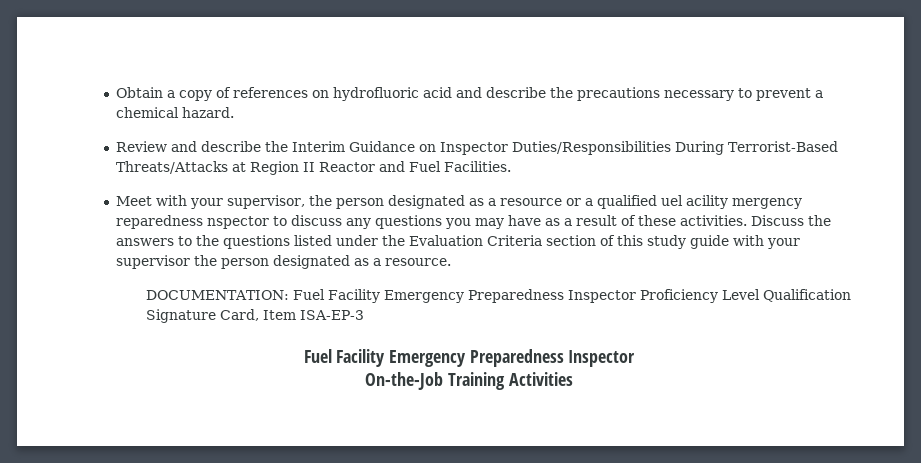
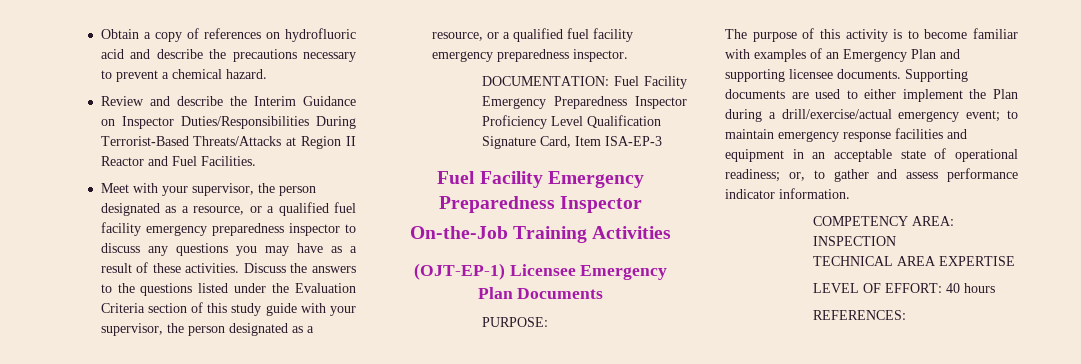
[499,195,802,209] [115,215,269,229] resource or a qualified uel acility mergency reparedness nspector -> [193,202,356,216] [100,222,340,236] resource, or a qualified fuel facility emergency preparedness inspector
[115,255,451,269] supervisor the person designated as a resource. -> [100,323,314,336] [431,28,633,42] [431,49,628,62] supervisor, the person designated as a resource, or a qualified fuel facility emergency preparedness inspector.
(573, 379) none -> [413,263,668,280] [477,287,604,299] [481,317,548,327] [725,28,1018,42] [725,48,960,62] [725,69,968,82] [725,89,1018,102] [725,109,1018,122] [725,128,967,142] [725,148,1018,162] [725,168,1018,182] [725,188,850,199] [812,216,954,226] [812,236,896,246] [812,256,1015,266] [812,283,995,293] [812,310,906,320] // (OJT-EP-1) Licensee Emergency Plan Documents // PURPOSE: // The purpose of this activity is to become familiar with examples of an Emergency Plan and supporting licensee documents. Supporting documents are used to either implement the Plan during a drill/exercise/actual emergency event; to maintain emergency response facilities and equipment in an acceptable state of operational readiness; or, to gather and assess performance indicator information. // COMPETENCY AREA: INSPECTION // TECHNICAL AREA EXPERTISE // LEVEL OF EFFORT: 40 hours // REFERENCES:

